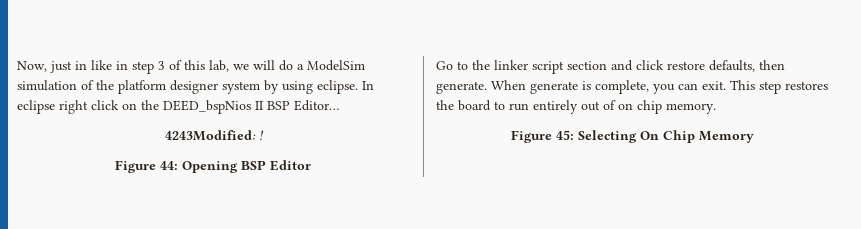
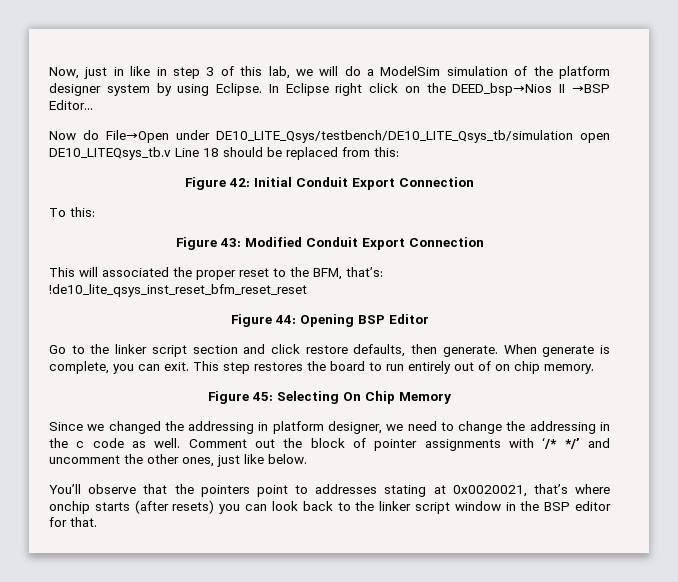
[317,80,374,94] [17,100,55,114] eclipse. In eclipse -> [216,83,329,96] Eclipse. In Eclipse
[163,100,339,114] [164,130,264,141] DEED_bspNios II BSP Editor… // 4243Modified: ! -> [452,83,610,96] [49,100,93,110] [49,130,610,143] [49,147,399,160] [185,177,474,190] [49,207,95,217] [175,237,484,250] [49,267,383,280] [49,284,307,297] DEED_bsp→Nios II →BSP Editor… // Now do File→Open under DE10_LITE_Qsys/testbench/DE10_LITE_Qsys_tb/simulation open DE10_LITEQsys_tb.v Line 18 should be replaced from this: // Figure 42: Initial Conduit Export Connection // To this: // Figure 43: Modified Conduit Export Connection // This will associated the proper reset to the BFM, that’s: !de10_lite_qsys_inst_reset_bfm_reset_reset
(754, 137) none -> [49,421,610,434] [49,437,610,451] [49,454,307,467] [49,484,611,497] [49,500,611,514] [49,517,97,527] // Since we changed the addressing in platform designer, we need to change the addressing in the c code as well. Comment out the block of pointer assignments with ‘/* */’ and uncomment the other ones, just like below. // You’ll observe that the pointers point to addresses stating at 0x0020021, that’s where onchip starts (after resets) you can look back to the linker script window in the BSP editor for that.

